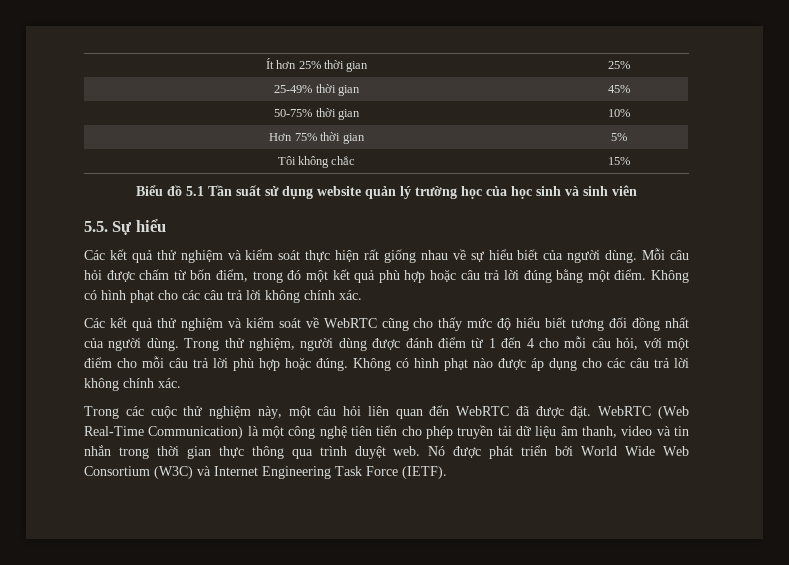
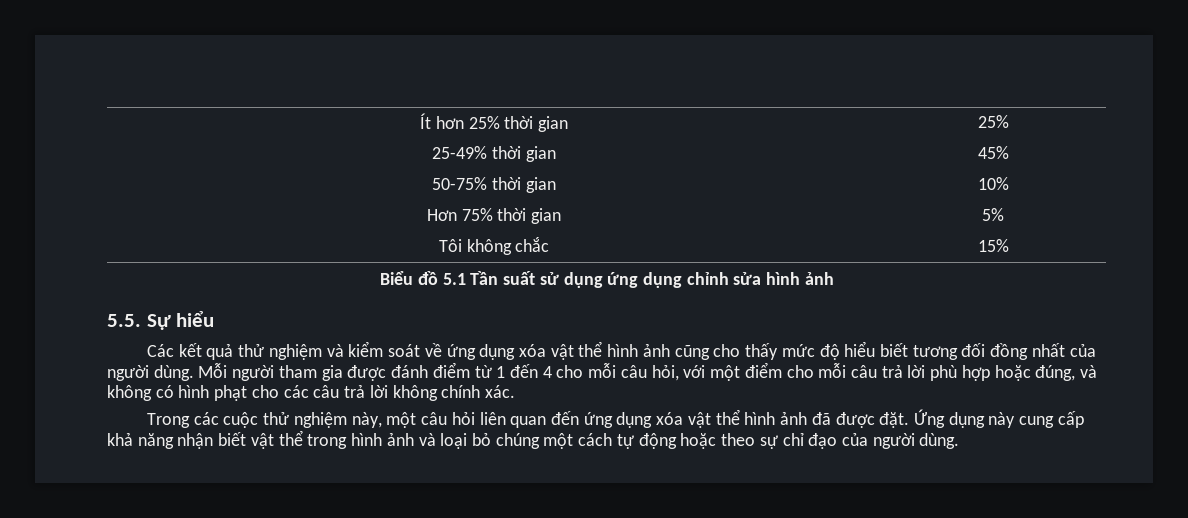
[317,185,637,199] website quản lý trường học của học sinh và sinh viên -> [607,272,834,288] ứng dụng chỉnh sửa hình ảnh
[305,248,690,263] [84,269,689,283] [84,290,362,303] [84,317,377,331] thực hiện rất giống nhau về sự hiểu biết của người dùng. Mỗi câu hỏi được chấm từ bốn điểm, trong đó một kết quả phù hợp hoặc câu trả lời đúng bằng một điểm. Không có hình phạt cho các câu trả lời không chính xác. // Các kết quả thử nghiệm và kiểm soát về WebRTC -> [424,341,670,360] về ứng dụng xóa vật thể hình ảnh
[184,338,367,351] Trong thử nghiệm, người dùng -> [198,363,343,381] Mỗi người tham gia
[316,358,577,371] đúng. Không có hình phạt nào được áp dụng -> [1035,365,1098,381] [107,385,248,401] đúng, và không có hình phạt
[456,405,689,419] [84,425,689,439] [84,445,689,459] [84,466,447,479] WebRTC đã được đặt. WebRTC (Web Real-Time Communication) là một công nghệ tiên tiến cho phép truyền tải dữ liệu âm thanh, video và tin nhắn trong thời gian thực thông qua trình duyệt web. Nó được phát triển bởi World Wide Web Consortium (W3C) và Internet Engineering Task Force (IETF). -> [583,409,1084,428] [107,430,960,449] ứng dụng xóa vật thể hình ảnh đã được đặt. Ứng dụng này cung cấp khả năng nhận biết vật thể trong hình ảnh và loại bỏ chúng một cách tự động hoặc theo sự chỉ đạo của người dùng.

